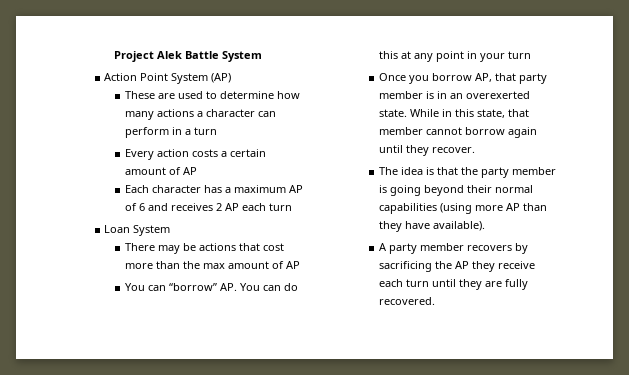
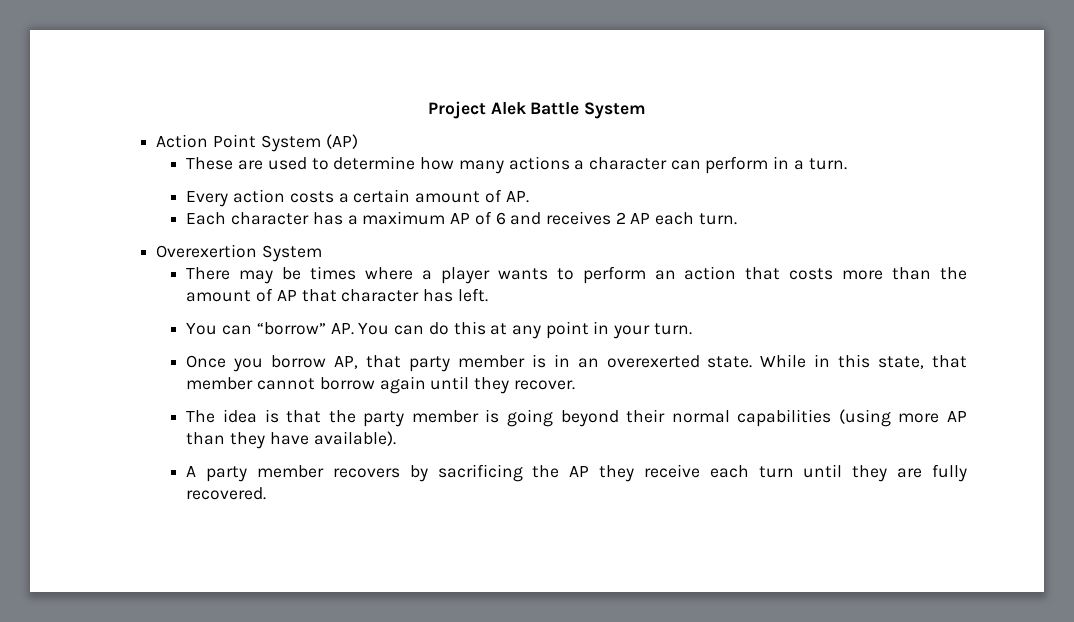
[193,127,217,135] turn -> [808,158,847,170] turn.
[182,167,197,175] AP -> [505,191,529,203] AP.
[268,203,292,211] [104,225,131,233] turn // Loan -> [698,213,737,225] [156,244,258,258] turn. // Overexertion
[198,243,284,251] actions that cost -> [310,266,834,284] times where a player wants to perform an action that costs
[202,261,300,269] max amount of AP -> [186,288,488,302] amount of AP that character has left.
[507,51,531,59] turn -> [653,323,692,335] turn.

